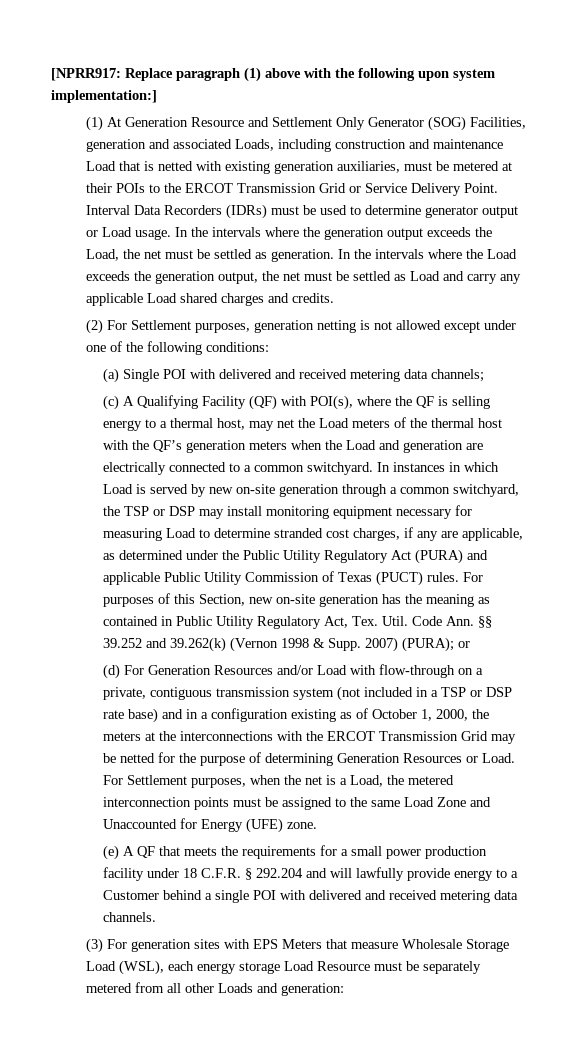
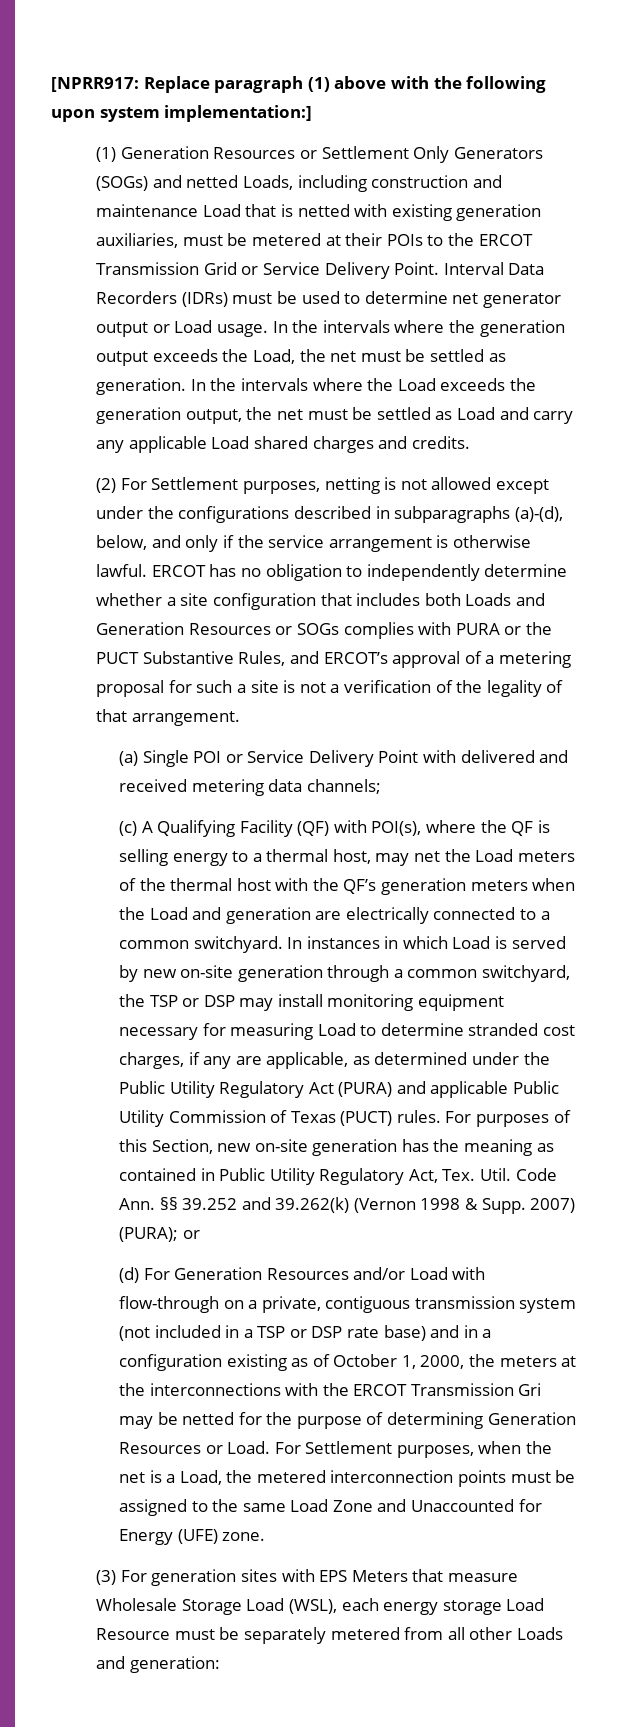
[106,116,526,131] [85,139,232,152] At Generation Resource and Settlement Only Generator (SOG) Facilities, generation and associated -> [120,146,543,163] [96,175,239,191] Generation Resources or Settlement Only Generators (SOGs) and netted
(421, 210) none -> [452,293,479,304] net
[253,320,314,333] generation -> (321, 487) none
[85,341,269,355] one of the following conditions: -> [147,506,563,523] [96,535,531,552] [96,564,568,581] [96,593,545,610] [96,622,552,639] [96,651,571,668] [96,680,564,697] [96,709,240,726] the configurations described in subparagraphs (a)-(d), below, and only if the service arrangement is otherwise lawful. ERCOT has no obligation to independently determine whether a site configuration that includes both Loads and Generation Resources or SOGs complies with PURA or the PUCT Substantive Rules, and ERCOT’s approval of a metering proposal for such a site is not a verification of the legality of that arrangement.
(186, 374) none -> [225,750,419,767] or Service Delivery Point
[460,731,488,741] Grid -> [518,1383,542,1396] Gri
[102,845,487,860] [102,867,518,881] [102,890,518,903] [102,912,156,922] // (e) A QF that meets the requirements for a small power production facility under 18 C.F.R. § 292.204 and will lawfully provide energy to a Customer behind a single POI with delivered and received metering data channels. -> (266, 1536) none

